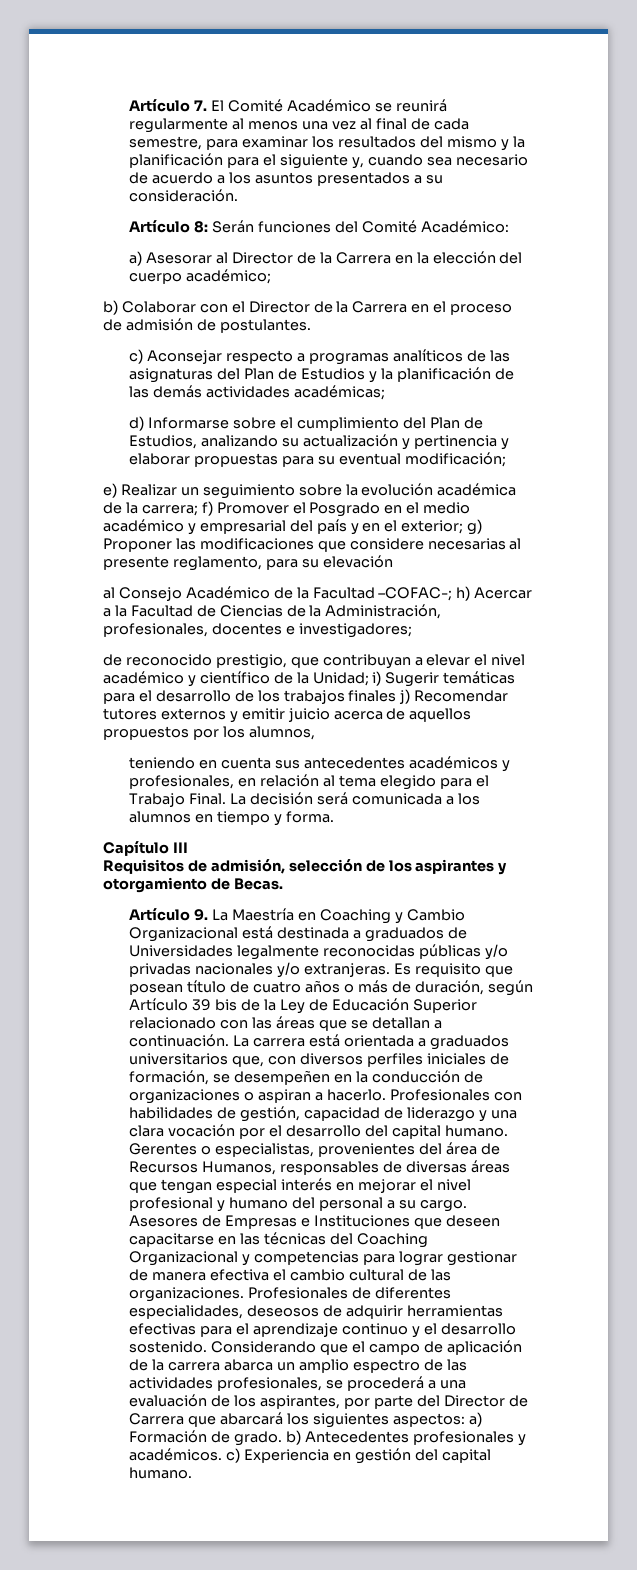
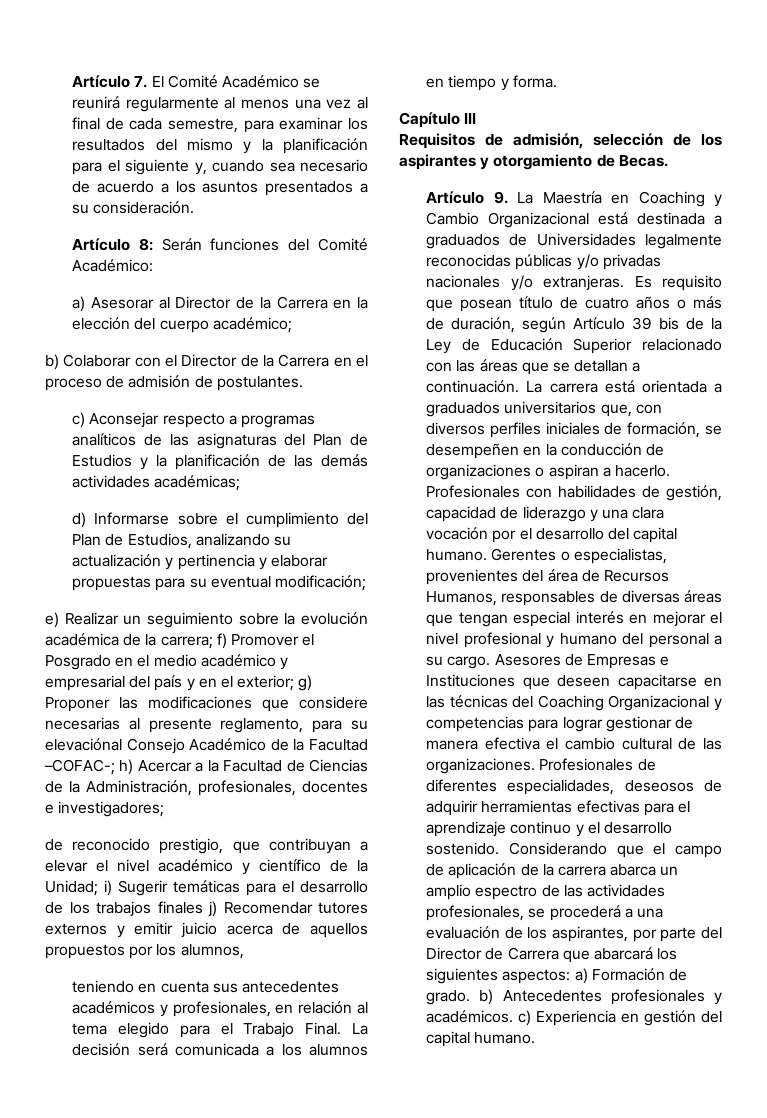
[322,555,393,568] [103,587,115,599] elevación // al -> [45,738,122,751] elevaciónal

